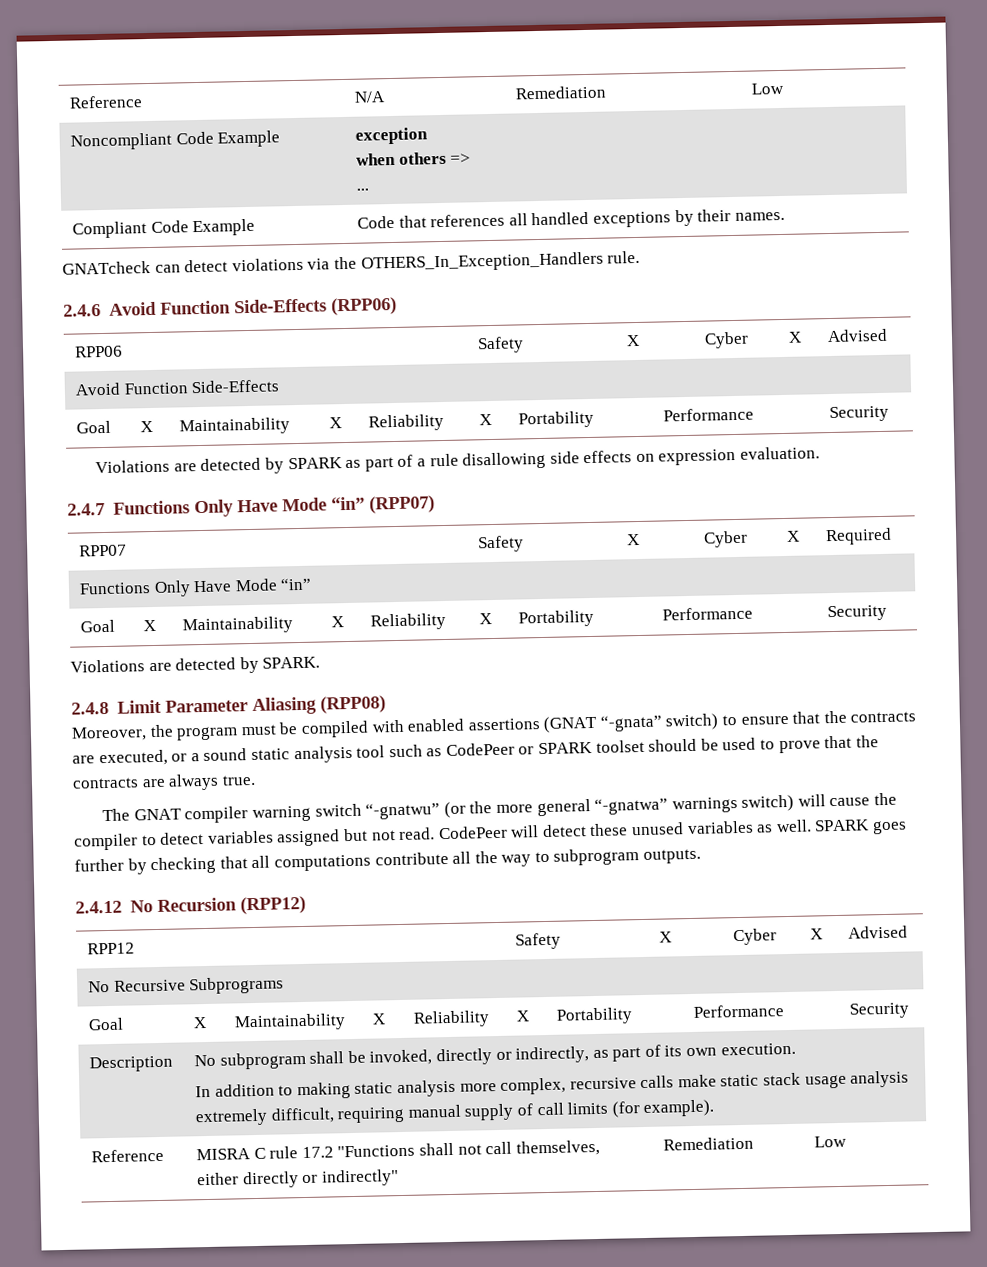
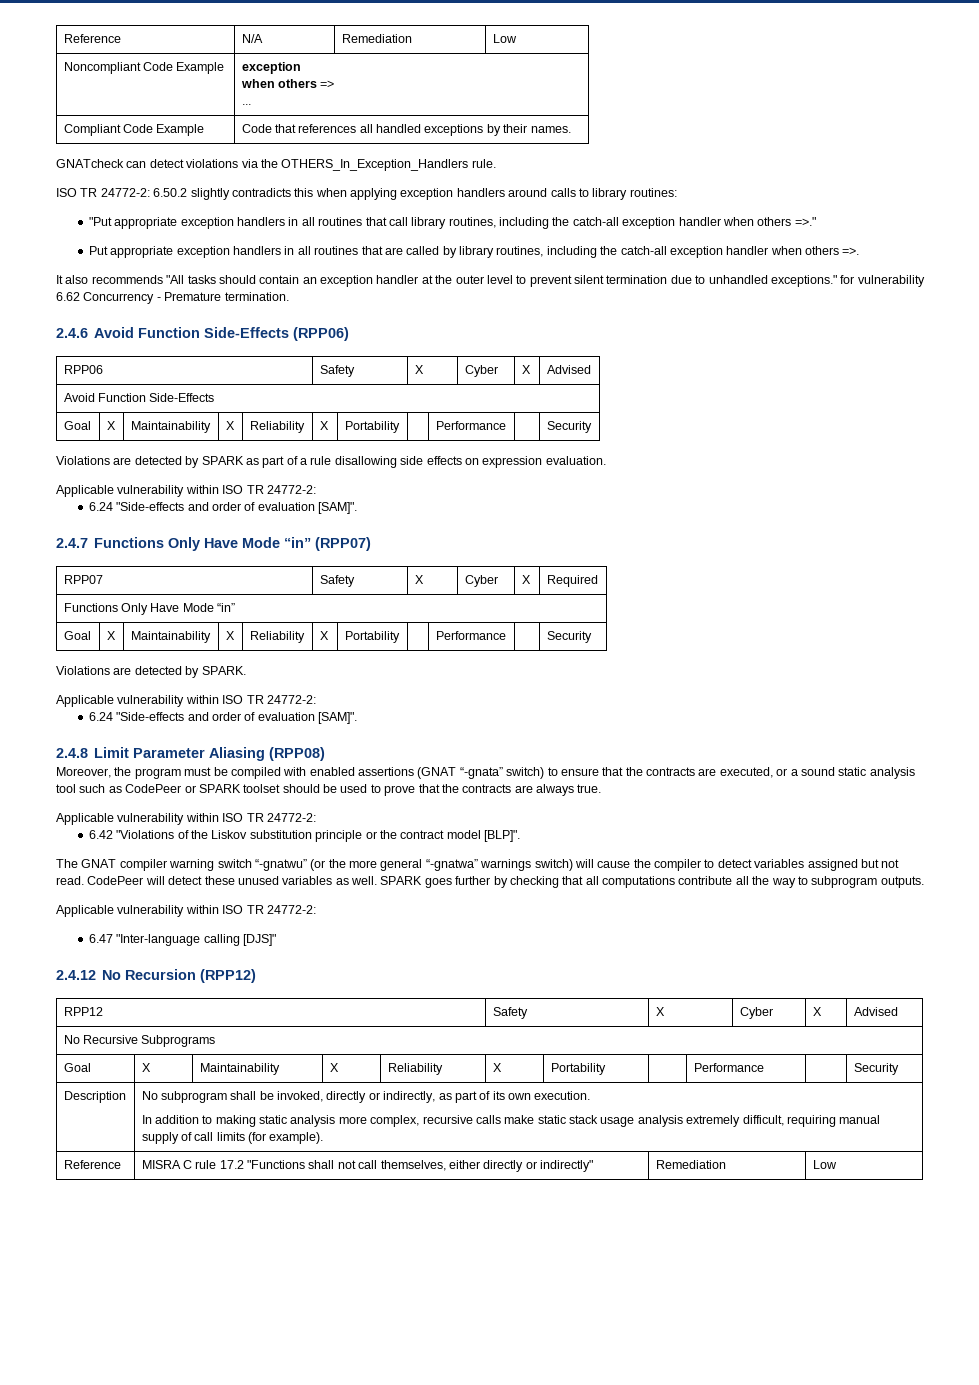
(641, 257) none -> [56,188,677,200] [88,217,816,229] [88,246,860,258] [56,275,925,287] [56,292,289,304] // ISO TR 24772-2: 6.50.2 slightly contradicts this when applying exception handlers around calls to library routines: // "Put appropriate exception handlers in all routines that call library routines, including the catch-all exception handler when others =>." // Put appropriate exception handlers in all routines that are called by library routines, including the catch-all exception handler when others =>. // It also recommends "All tasks should contain an exception handler at the outer level to prevent silent termination due to unhandled exceptions." for vulnerability 6.62 Concurrency - Premature termination.
(821, 453) none -> [56,485,316,497] [88,502,358,514] // Applicable vulnerability within ISO TR 24772-2: // 6.24 "Side-effects and order of evaluation [SAM]".
(321, 662) none -> [56,695,316,707] [88,712,358,724] // Applicable vulnerability within ISO TR 24772-2: // 6.24 "Side-effects and order of evaluation [SAM]".
(256, 780) none -> [56,813,316,825] [88,830,520,842] // Applicable vulnerability within ISO TR 24772-2: // 6.42 "Violations of the Liskov substitution principle or the contract model [BLP]".
(702, 856) none -> [56,905,316,917] [88,934,276,946] // Applicable vulnerability within ISO TR 24772-2: // 6.47 "Inter-language calling [DJS]"

